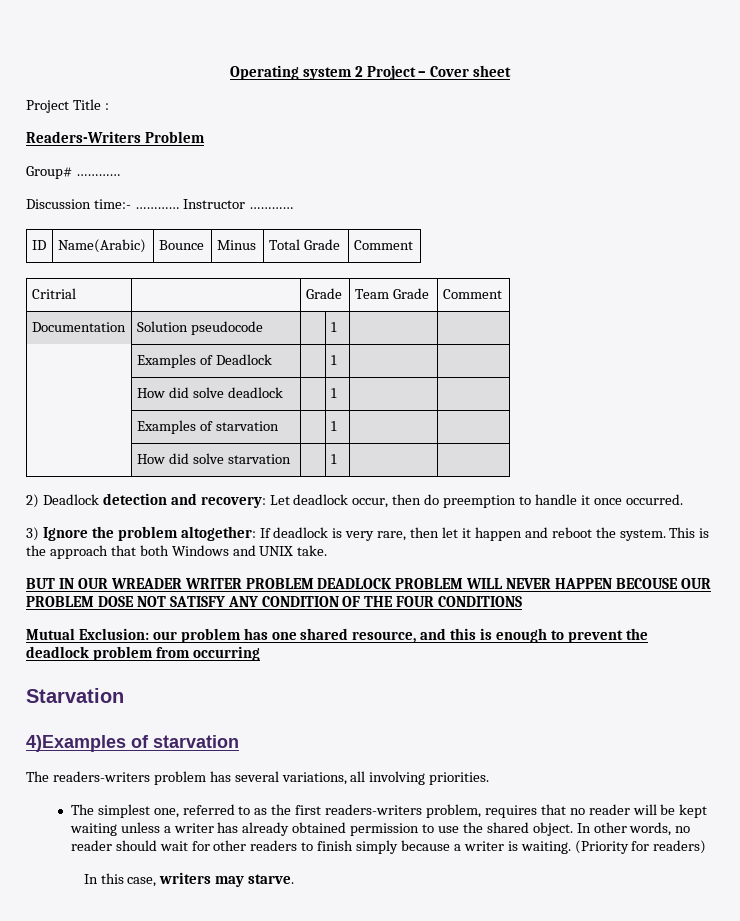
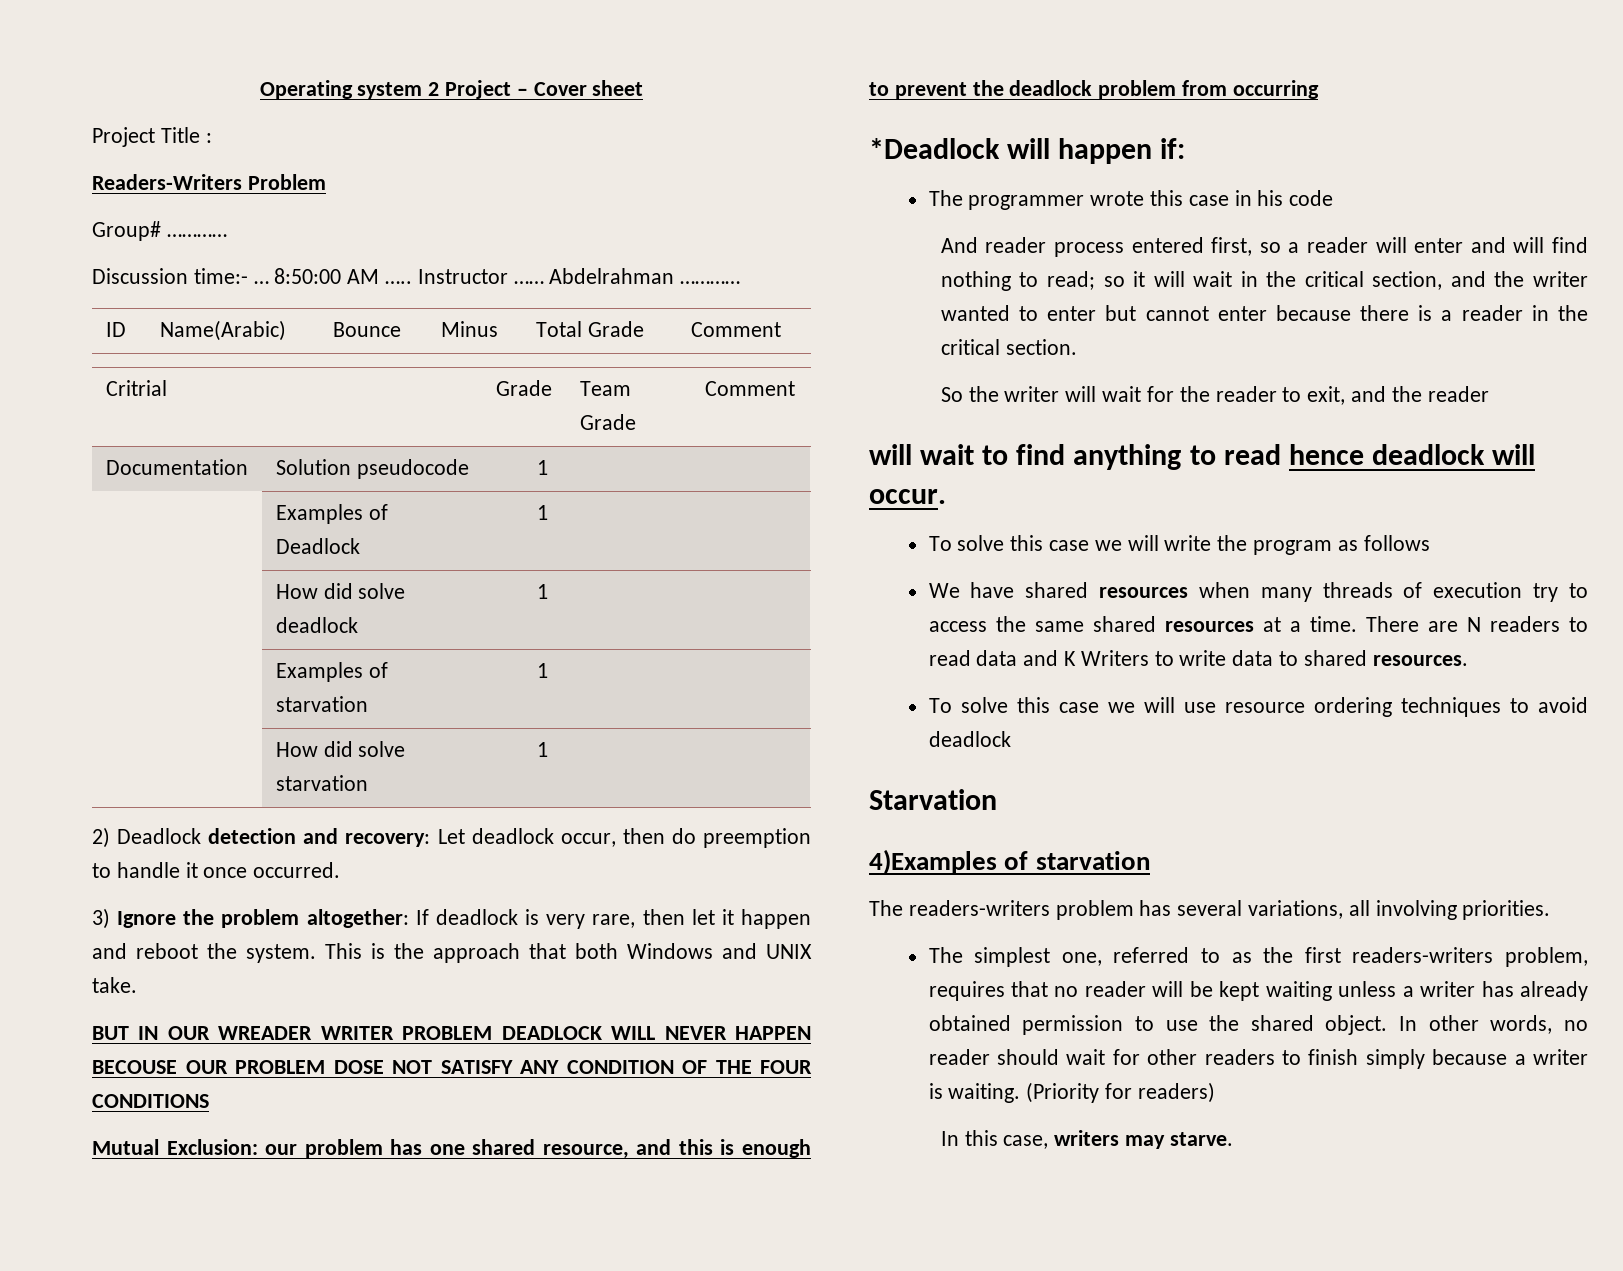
[134,199,245,209] ………… Instructor -> [253,268,675,284] … 8:50:00 AM ….. Instructor …… Abdelrahman
[395,578,464,589] PROBLEM -> (602, 1033) none
(260, 653) none -> [869,138,1186,164] [928,190,1334,210] [940,237,1588,257] [940,271,1588,291] [940,305,1588,321] [940,339,1077,355] [940,386,1489,405] [869,444,1535,470] [869,489,946,504] [928,535,1430,555] [928,582,1588,602] [928,616,1588,632] [928,650,1468,666] [928,697,1588,717] [928,731,1011,747] // *Deadlock will happen if: // The programmer wrote this case in his code // And reader process entered first, so a reader will enter and will find nothing to read; so it will wait in the critical section, and the writer wanted to enter but cannot enter because there is a reader in the critical section. // So the writer will wait for the reader to exit, and the reader // will wait to find anything to read hence deadlock will occur. // To solve this case we will write the program as follows // We have shared resources when many threads of execution try to access the same shared resources at a time. There are N readers to read data and K Writers to write data to shared resources. // To solve this case we will use resource ordering techniques to avoid deadlock

